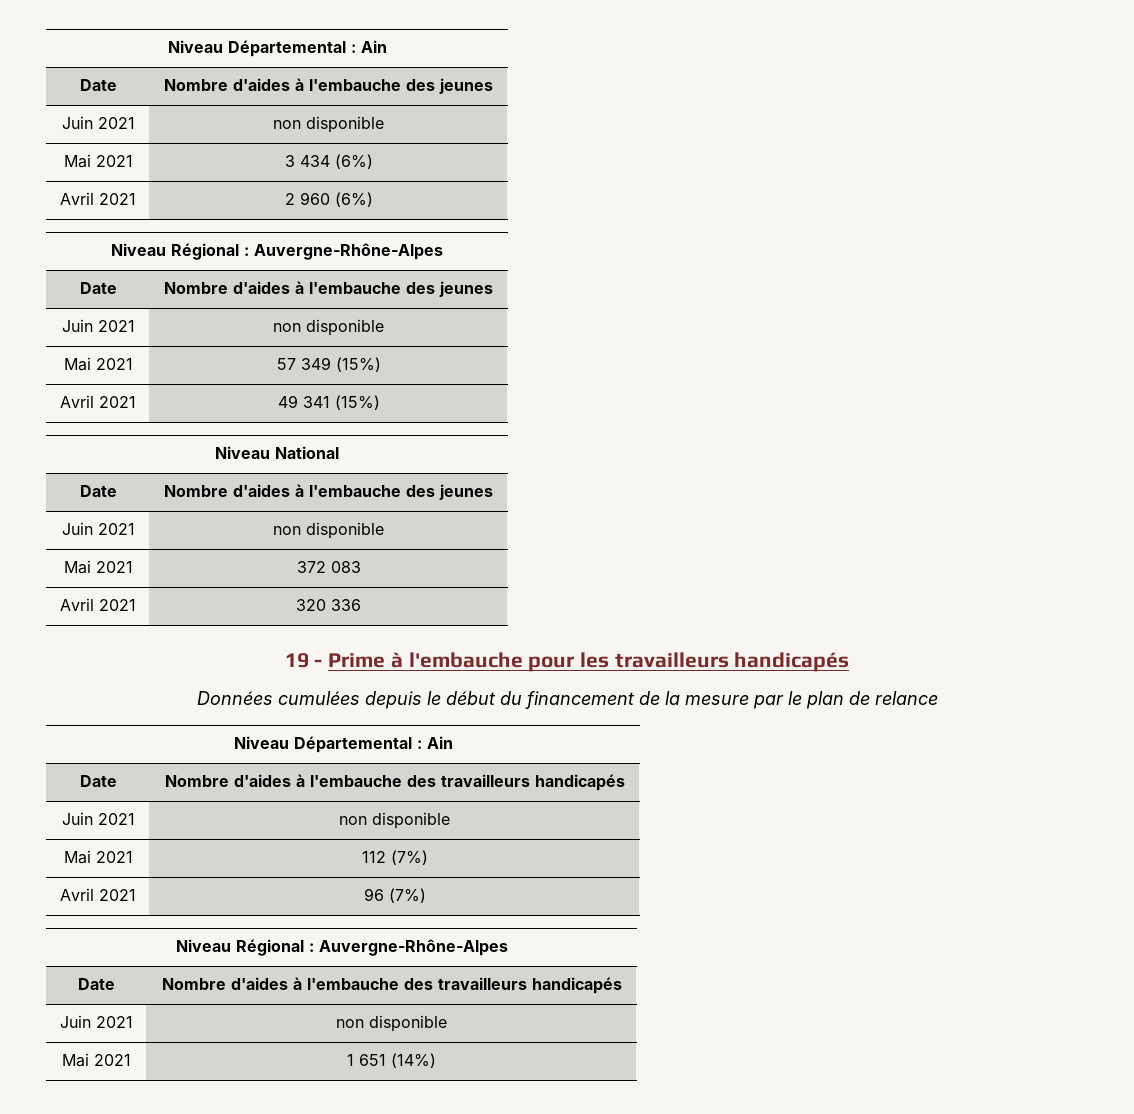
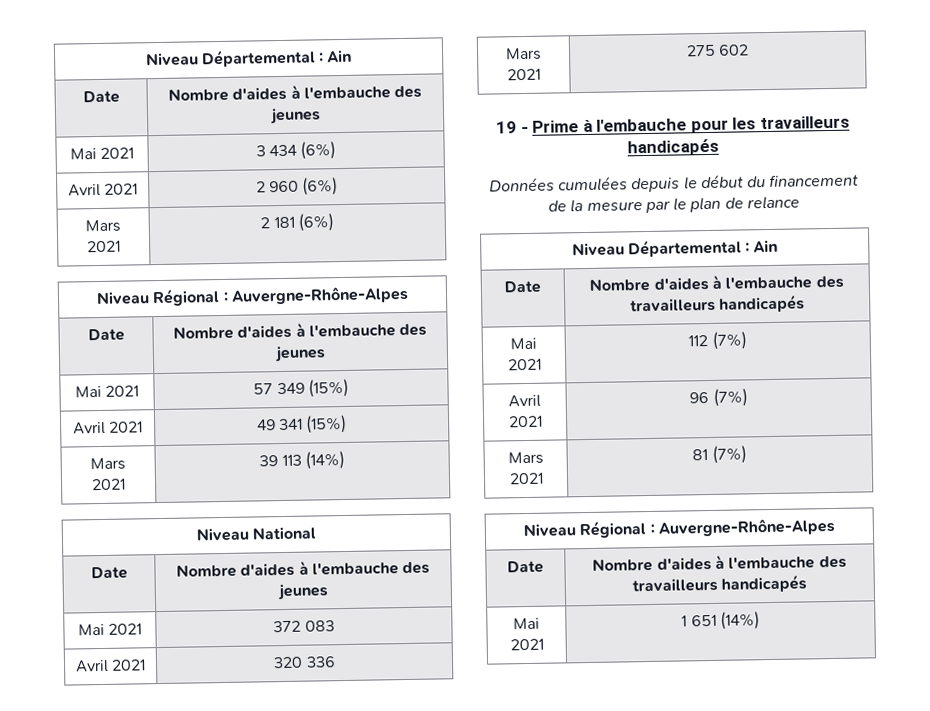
[61,116,135,129] [273,116,384,133] // Juin 2021 | non disponible -> (321, 116) none
(373, 199) none -> [85,219,121,233] [87,240,121,253] [260,213,334,232] // Mars 2021 | 2 181 (6%)
[61,319,135,332] [273,319,384,336] // Juin 2021 | non disponible -> (326, 354) none
(380, 402) none -> [90,457,126,471] [91,478,126,491] [259,450,345,470] // Mars 2021 | 39 113 (14%)
[61,522,135,535] [273,522,384,539] // Juin 2021 | non disponible -> (328, 592) none
(362, 605) none -> [505,47,542,61] [507,68,541,81] [685,44,750,57] // Mars 2021 | 275 602
[61,812,135,825] [339,812,451,829] // Juin 2021 | non disponible -> (806, 303) none
(426, 895) none -> [507,451,544,465] [508,472,544,485] [692,445,747,464] // Mars 2021 | 81 (7%)
[60,1015,133,1028] [336,1015,448,1032] // Juin 2021 | non disponible -> (808, 583) none

